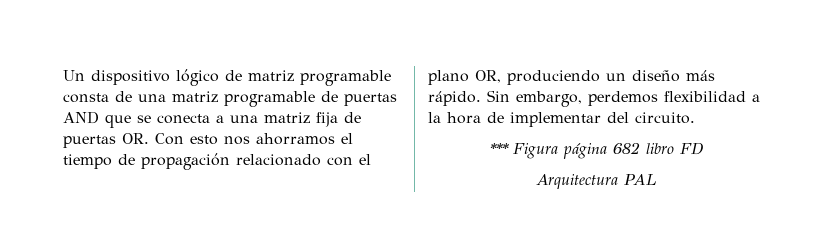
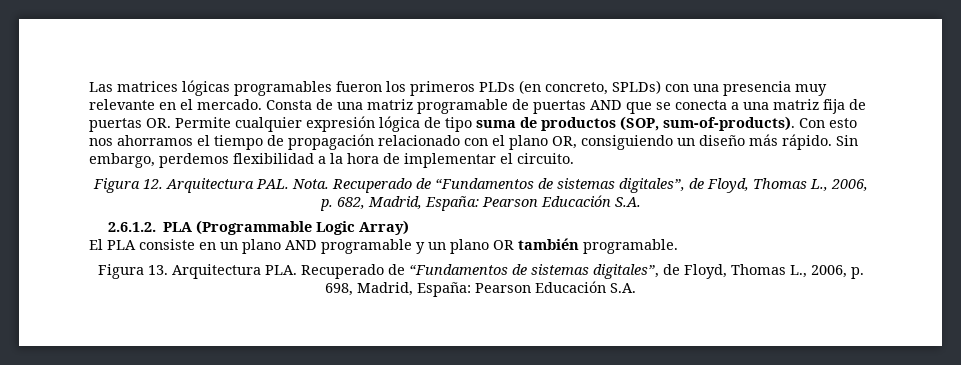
[63,69,391,86] [63,93,109,103] Un dispositivo lógico de matriz programable consta -> [89,80,827,96] [89,99,312,110] Las matrices lógicas programables fueron los primeros PLDs (en concreto, SPLDs) con una presencia muy relevante en el mercado. Consta
(149, 138) none -> [175,116,795,132] Permite cualquier expresión lógica de tipo suma de productos (SOP, sum-of-products).
[507,70,600,85] produciendo -> [581,135,673,150] consiguiendo
[607,112,629,123] del -> [500,153,513,164] el
[489,142,704,159] [535,174,656,189] *** Figura página 682 libro FD // Arquitectura PAL -> [92,178,868,193] [319,195,641,211] [107,220,409,235] [89,238,678,254] [97,264,864,279] [325,281,636,297] Figura 12. Arquitectura PAL. Nota. Recuperado de “Fundamentos de sistemas digitales”, de Floyd, Thomas L., 2006, p. 682, Madrid, España: Pearson Educación S.A. // 2.6.1.2. PLA (Programmable Logic Array) // El PLA consiste en un plano AND programable y un plano OR también programable. // Figura 13. Arquitectura PLA. Recuperado de “Fundamentos de sistemas digitales”, de Floyd, Thomas L., 2006, p. 698, Madrid, España: Pearson Educación S.A.

